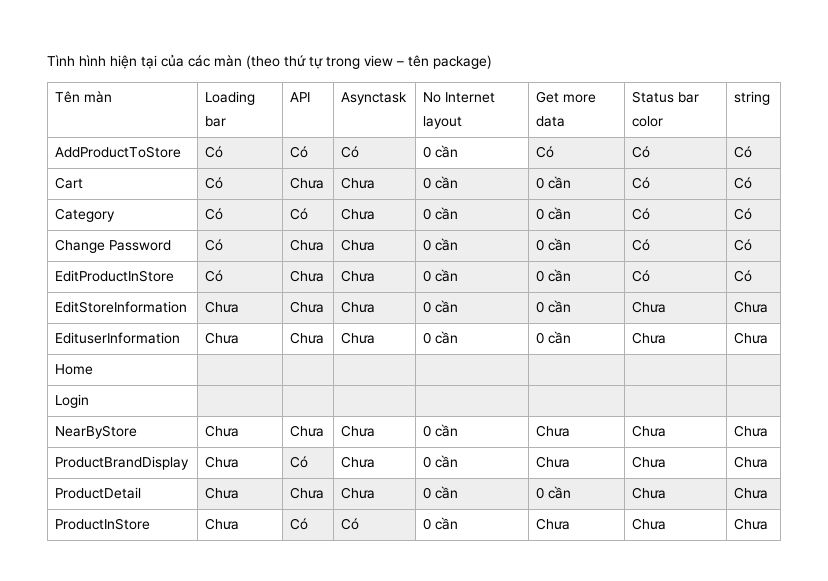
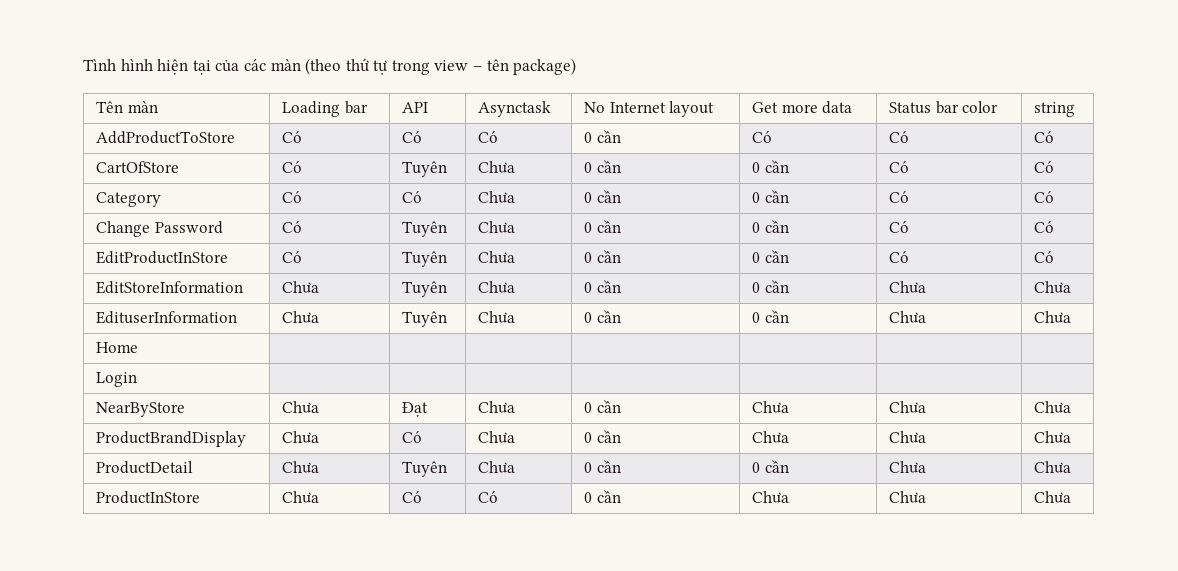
[55,177,84,189] [205,177,224,189] [290,177,325,189] Cart | Có | Chưa -> [96,161,180,173] [282,161,303,173] [402,161,448,177] CartOfStore | Có | Tuyên
[290,239,325,251] Chưa -> [402,221,448,237] Tuyên
[290,270,325,282] Chưa -> [402,251,448,267] Tuyên
[290,301,325,313] Chưa -> [402,281,448,297] Tuyên
[290,332,325,344] Chưa -> [402,311,448,327] Tuyên
[290,425,325,437] Chưa -> [402,402,429,417] Đạt
[290,487,325,499] Chưa -> [402,461,448,477] Tuyên

